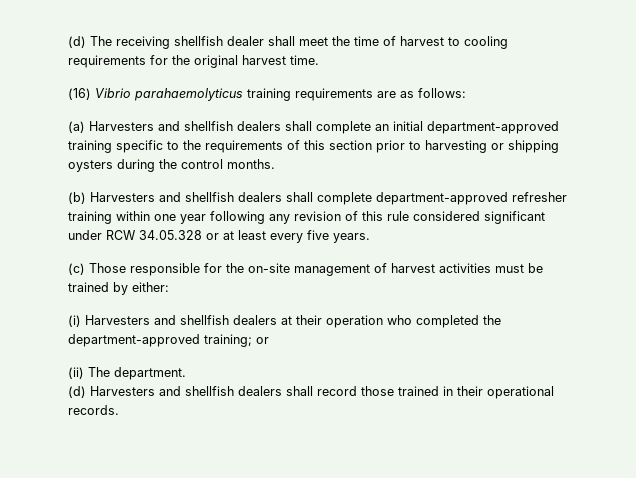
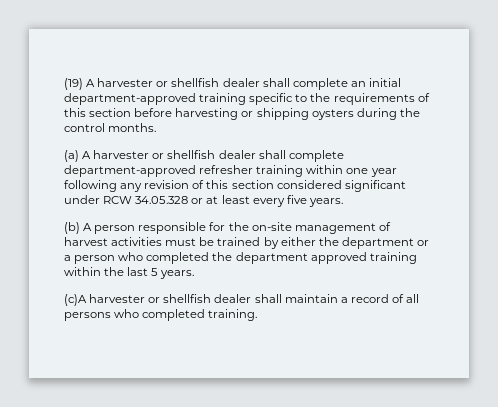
[68,36,508,49] [68,55,319,68] [68,88,466,101] [68,121,281,133] (d) The receiving shellfish dealer shall meet the time of harvest to cooling requirements for the original harvest time. // (16) Vibrio parahaemolyticus training requirements are as follows: // (a) Harvesters and shellfish dealers -> [64,78,260,90] (19) A harvester or shellfish dealer
[376,140,421,153] prior to -> [134,108,173,117] before
[68,192,282,204] (b) Harvesters and shellfish dealers -> [64,150,256,162] (a) A harvester or shellfish dealer
[387,211,409,221] rule -> [231,180,274,189] section
[68,263,126,275] (c) Those -> [64,222,136,234] (b) A person
[132,282,169,292] [68,315,501,328] [68,334,269,347] [68,367,186,380] [68,386,554,399] [68,405,119,415] either: // (i) Harvesters and shellfish dealers at their operation who completed the department-approved training; or // (ii) The department. // (d) Harvesters and shellfish dealers shall record those trained in their operational records. -> [280,237,429,249] [64,252,417,264] [64,267,195,279] [64,294,420,306] [64,309,258,321] either the department or a person who completed the department approved training within the last 5 years. // (c)A harvester or shellfish dealer shall maintain a record of all persons who completed training.

